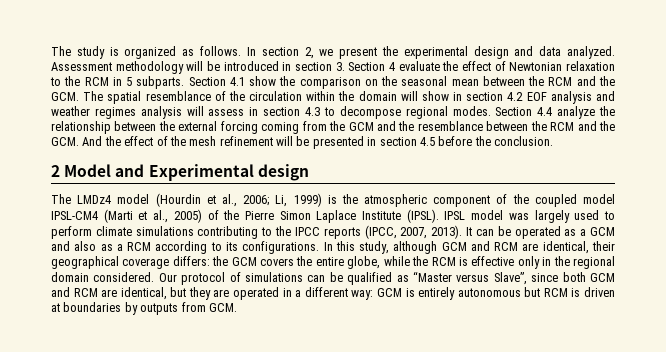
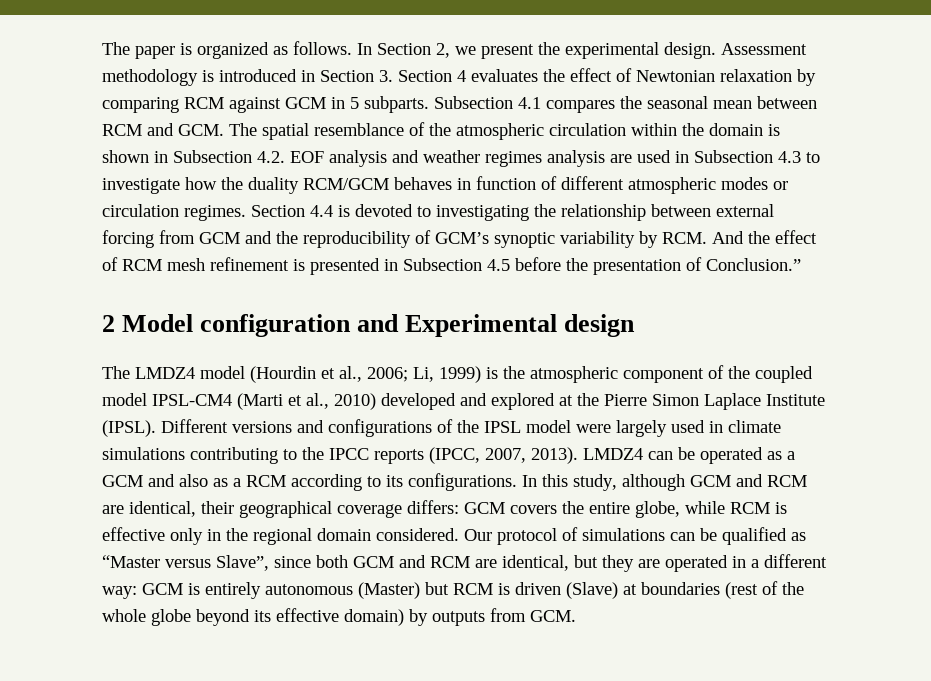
[51,46,105,59] The study -> [102,42,175,59] The paper
[261,47,299,56] section -> [377,43,431,55] Section
[473,46,615,59] [51,61,220,74] design and data analyzed. Assessment methodology will be -> [664,42,807,59] [102,69,214,86] design. Assessment methodology is
[295,62,332,71] section -> [320,70,374,82] Section
[398,61,440,71] evaluate -> [471,69,538,82] evaluates
[50,76,378,89] to the RCM in 5 subparts. Section 4.1 show the comparison on -> [797,69,816,86] [102,96,615,113] by comparing RCM against GCM in 5 subparts. Subsection 4.1 compares
[528,76,615,86] the RCM and the -> [102,123,174,136] RCM and
(245, 96) none -> [456,123,544,140] atmospheric
[400,91,524,101] will show in section 4.2 -> [768,124,780,136] [102,150,285,163] is shown in Subsection 4.2.
[186,106,596,119] will assess in section 4.3 to decompose regional modes. Section 4.4 analyze -> [610,150,820,163] [102,176,788,194] [102,204,529,221] are used in Subsection 4.3 to investigate how the duality RCM/GCM behaves in function of different atmospheric modes or circulation regimes. Section 4.4 is devoted to investigating
[158,121,175,131] the -> (711, 210) none
[261,121,615,134] [51,137,79,146] coming from the GCM and the resemblance between the RCM and the GCM. -> [159,230,707,248] from GCM and the reproducibility of GCM’s synoptic variability by RCM.
[169,136,186,146] the -> [122,259,162,271] RCM
[276,136,310,146] will be -> [293,259,305,271] is
[379,137,417,146] section -> [403,258,482,271] Subsection
[494,136,553,146] conclusion. -> [593,257,801,275] presentation of Conclusion.”
(112, 170) none -> [200,314,352,337] configuration
[77,195,112,204] LMDz4 -> [135,367,195,379] LMDZ4
[173,209,219,223] 2005) of -> [334,393,573,410] 2010) developed and explored at
(439, 216) none -> [161,419,479,437] Different versions and configurations of the
[508,213,529,220] was -> [576,424,611,433] were
[604,211,615,220] [51,226,92,239] to perform -> [709,421,723,433] in
[466,227,473,236] It -> [583,448,643,460] LMDZ4
[212,256,229,266] the -> (459, 507) none
[412,256,429,266] the -> (725, 507) none
(521, 292) none -> [358,582,420,599] (Master)
(615, 292) none -> [566,582,618,599] (Slave)
(122, 307) none -> [725,581,804,599] [102,608,404,626] (rest of the whole globe beyond its effective domain)

